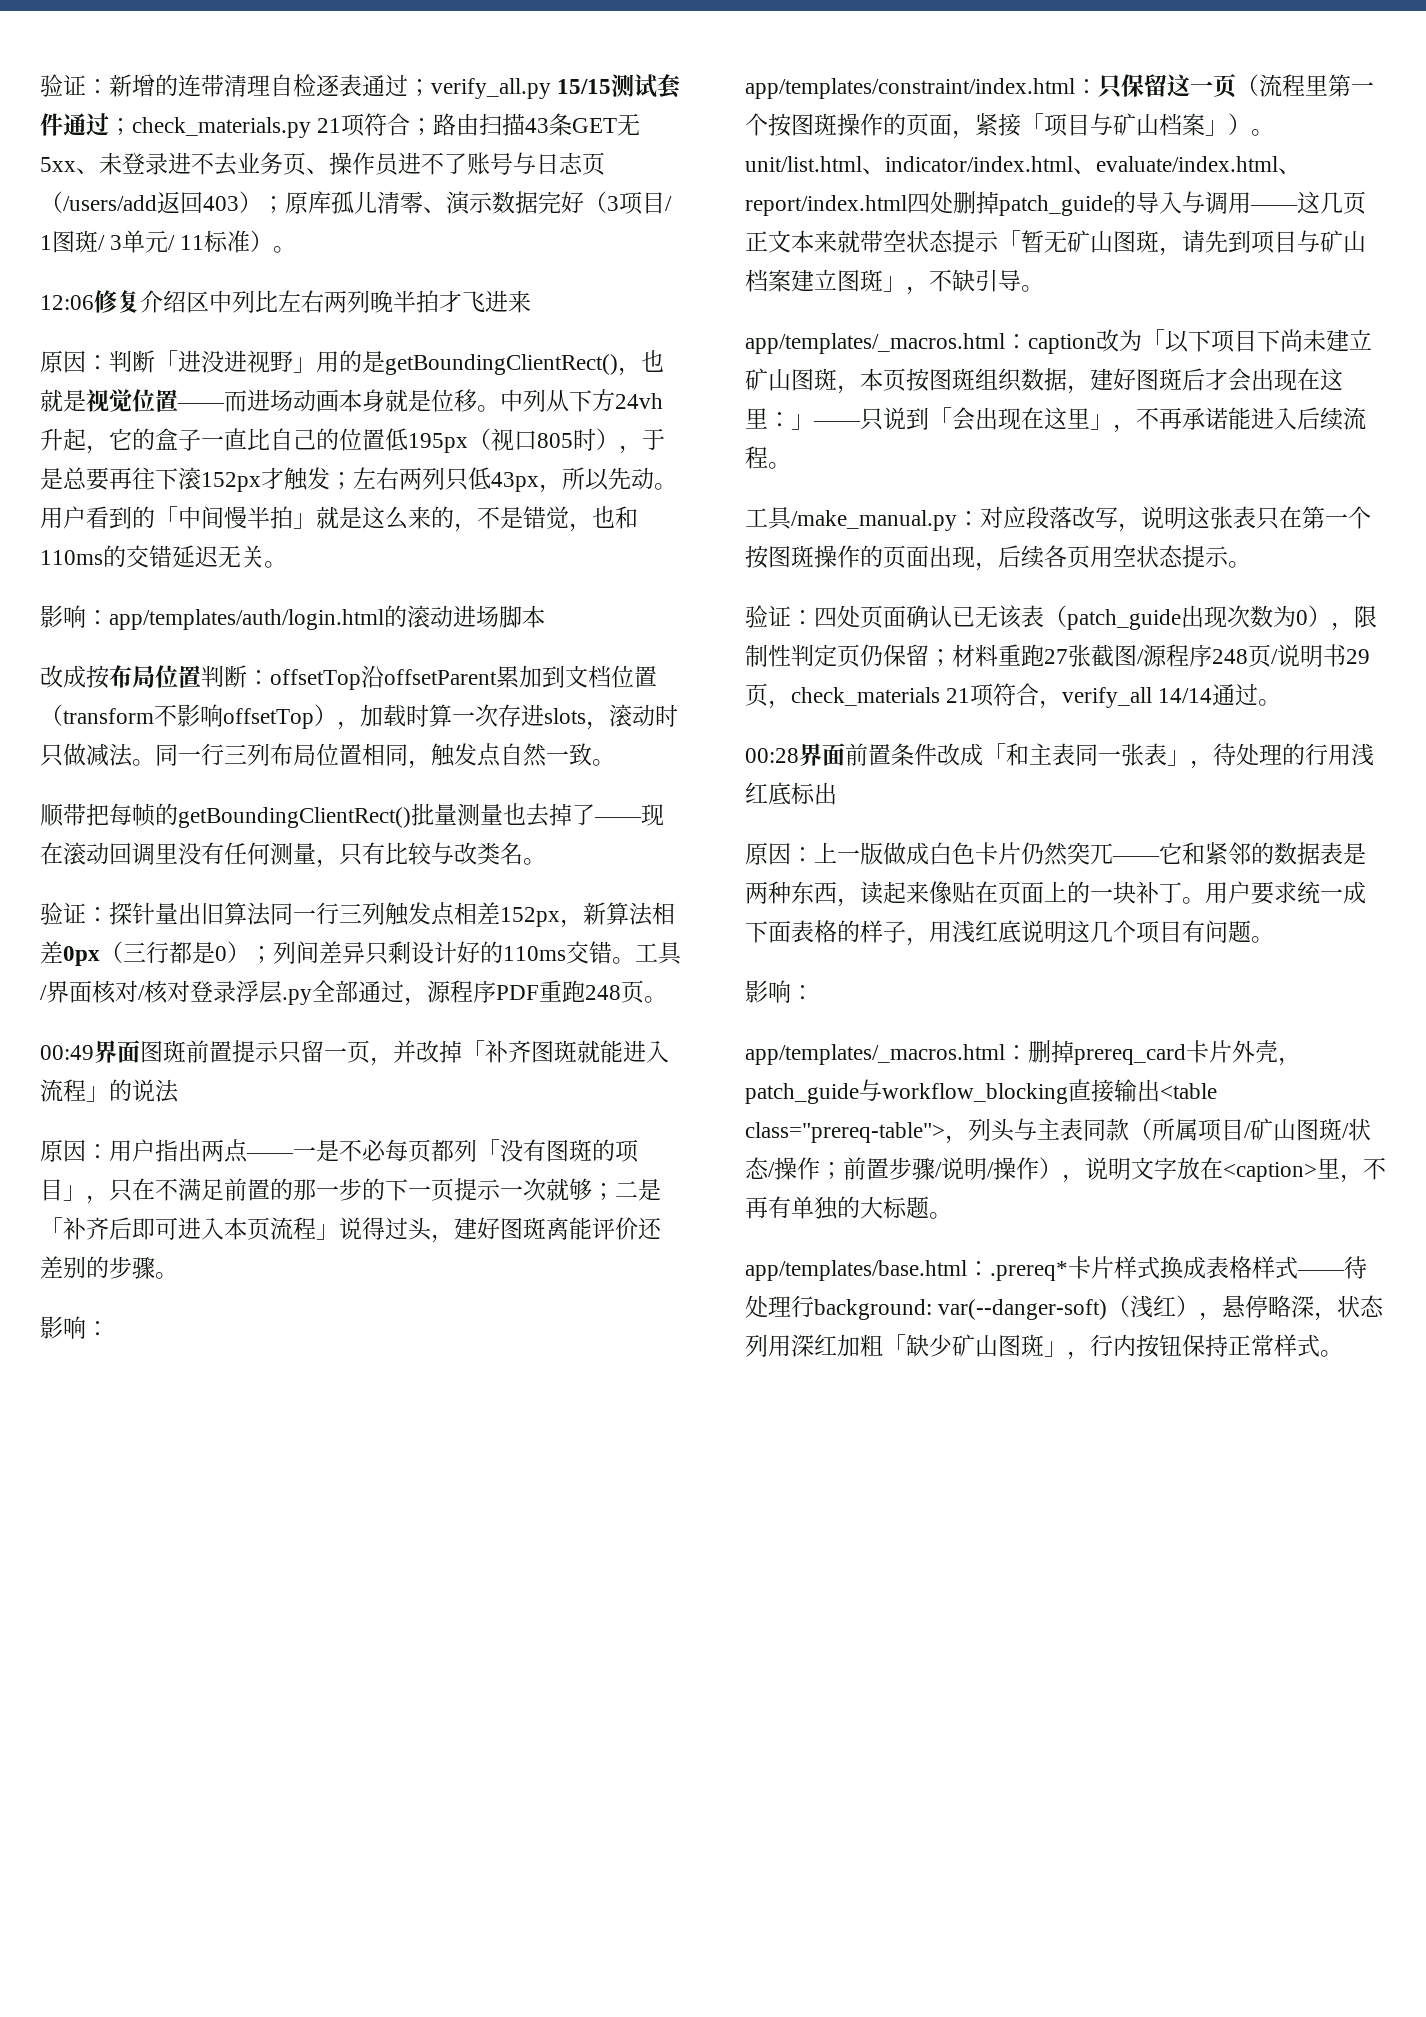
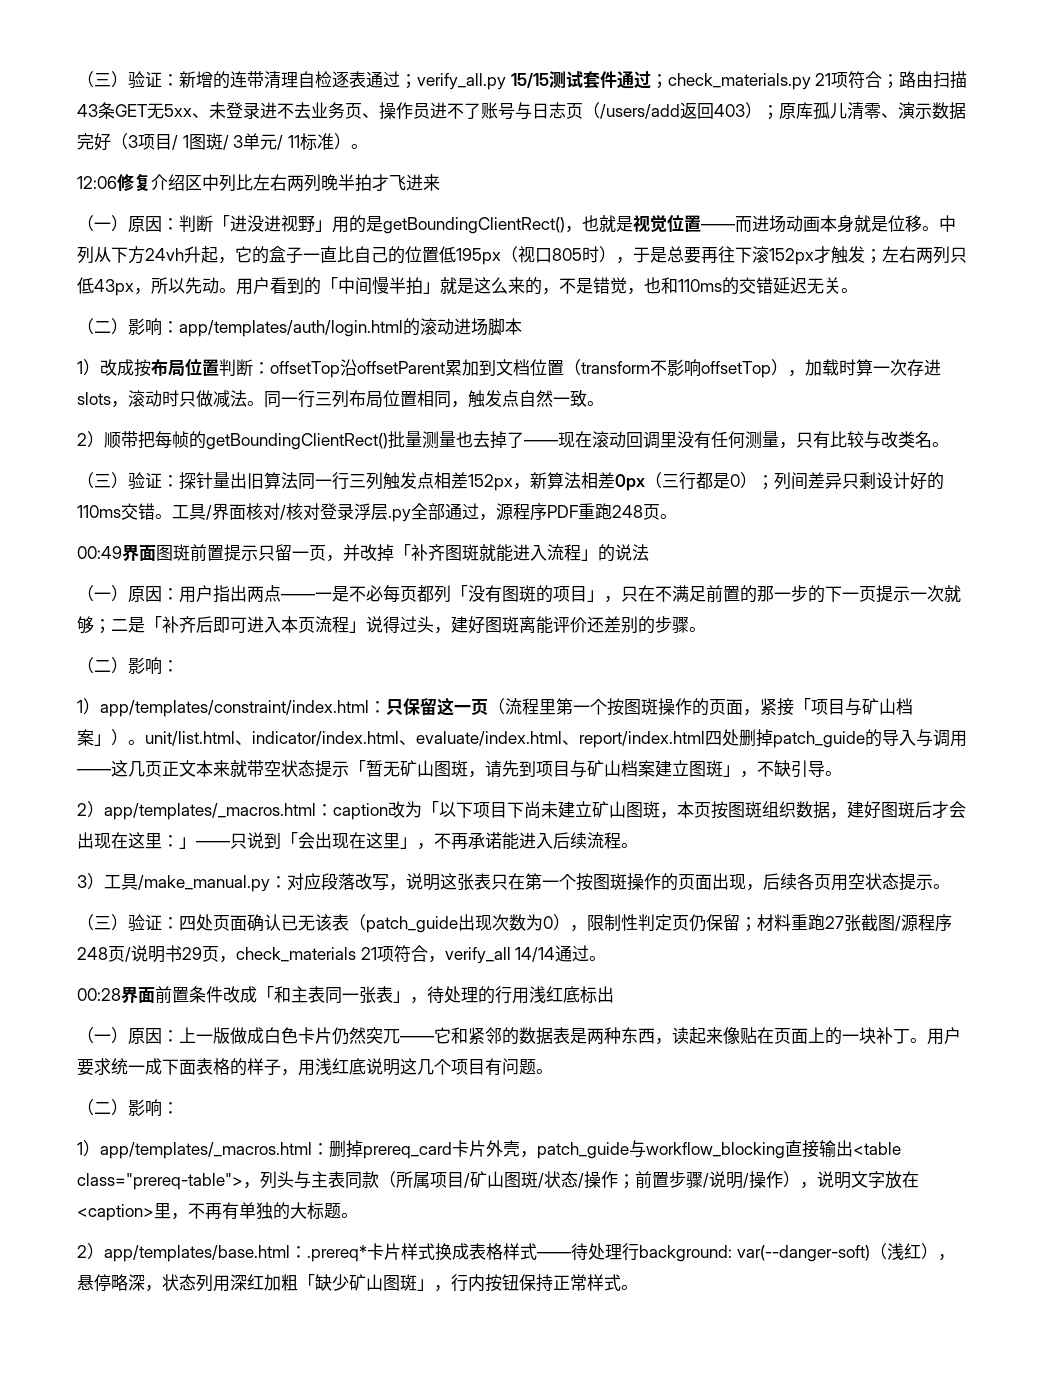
(40, 85) none -> [77,71,128,88] （三）
(531, 301) none -> [77,215,128,232] （一）
(287, 564) none -> [77,318,128,335] （二）
(545, 616) none -> [77,359,100,376] 1）
(615, 762) none -> [77,431,104,448] 2）
(546, 861) none -> [77,472,128,489] （三）
(179, 1091) none -> [77,585,128,602] （一）
[40,1316,109,1339] 影响： // -> [77,657,179,675] [77,698,100,715] （二）影响： // 1）
(1044, 288) none -> [77,801,104,818] 2）
(791, 465) none -> [77,873,104,890] 3）
(1251, 564) none -> [77,914,128,931] （三）
(837, 793) none -> [77,1027,128,1044] （一）
[745,980,814,1003] 影响： // -> [77,1099,179,1117] [77,1140,100,1157] （二）影响： // 1）
(952, 1215) none -> [77,1243,104,1260] 2）

